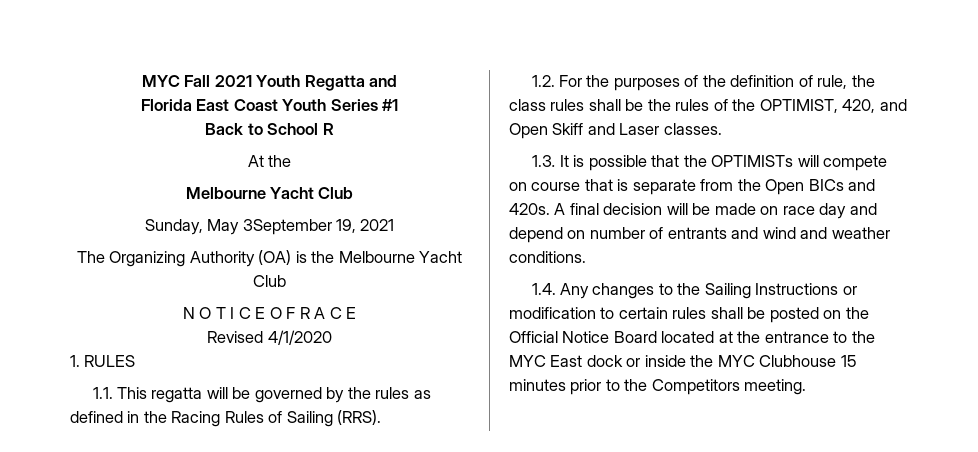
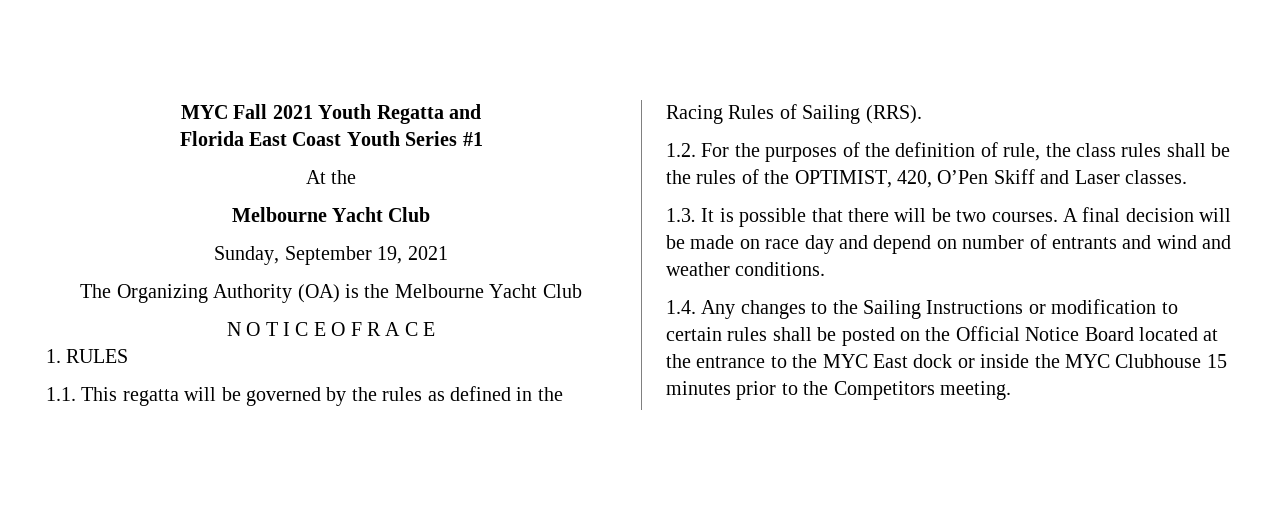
[205,123,334,135] // Back to School R -> (483, 139) none
[207,219,332,235] May 3September -> [284,246,372,265] September
[207,330,332,345] // Revised 4/1/2020 -> (436, 329) none
[879,99,907,111] [509,123,548,139] and Open -> [937,170,989,184] O’Pen
[683,155,888,171] [509,179,876,195] [509,203,550,215] the OPTIMISTs will compete on course that is separate from the Open BICs and 420s. -> [848,208,1058,222] there will be two courses.

